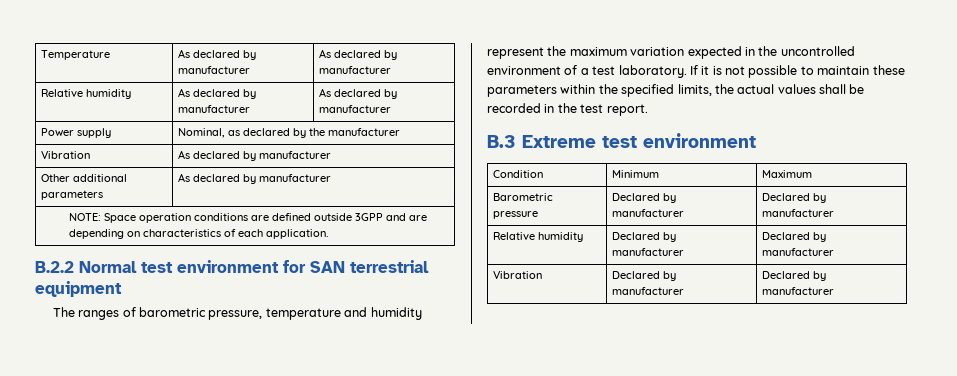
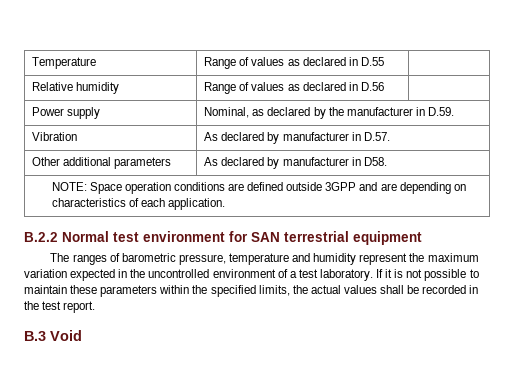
[178,49,257,60] [178,66,251,74] [319,49,398,60] [319,66,392,74] [41,89,132,99] [178,88,257,99] [178,105,251,113] [319,88,398,99] [319,105,392,113] As declared by manufacturer | As declared by manufacturer // Relative humidity | As declared by manufacturer | As declared by manufacturer -> [204,57,384,69] [32,82,120,94] [204,82,384,94] Range of values as declared in D.55 | // Relative humidity | Range of values as declared in D.56 |
(401, 132) none -> [415,107,454,116] in D.59.
(332, 155) none -> [351,132,390,141] in D.57.
(332, 178) none -> [351,157,387,166] in D58.
[522,133,756,148] [493,170,544,178] [612,170,660,178] [762,170,813,178] [493,193,554,201] [493,211,539,219] [612,193,677,203] [612,209,685,217] [762,193,827,203] [762,209,835,217] [493,232,584,242] [612,232,677,242] [612,248,685,256] [762,232,827,242] [762,248,835,256] [493,271,543,279] [612,271,677,281] [612,287,685,295] [762,271,827,281] [762,287,835,295] Extreme test environment // Condition | Minimum | Maximum // Barometric pressure | Declared by manufacturer | Declared by manufacturer // Relative humidity | Declared by manufacturer | Declared by manufacturer // Vibration | Declared by manufacturer | Declared by manufacturer -> [50,330,82,341] Void

